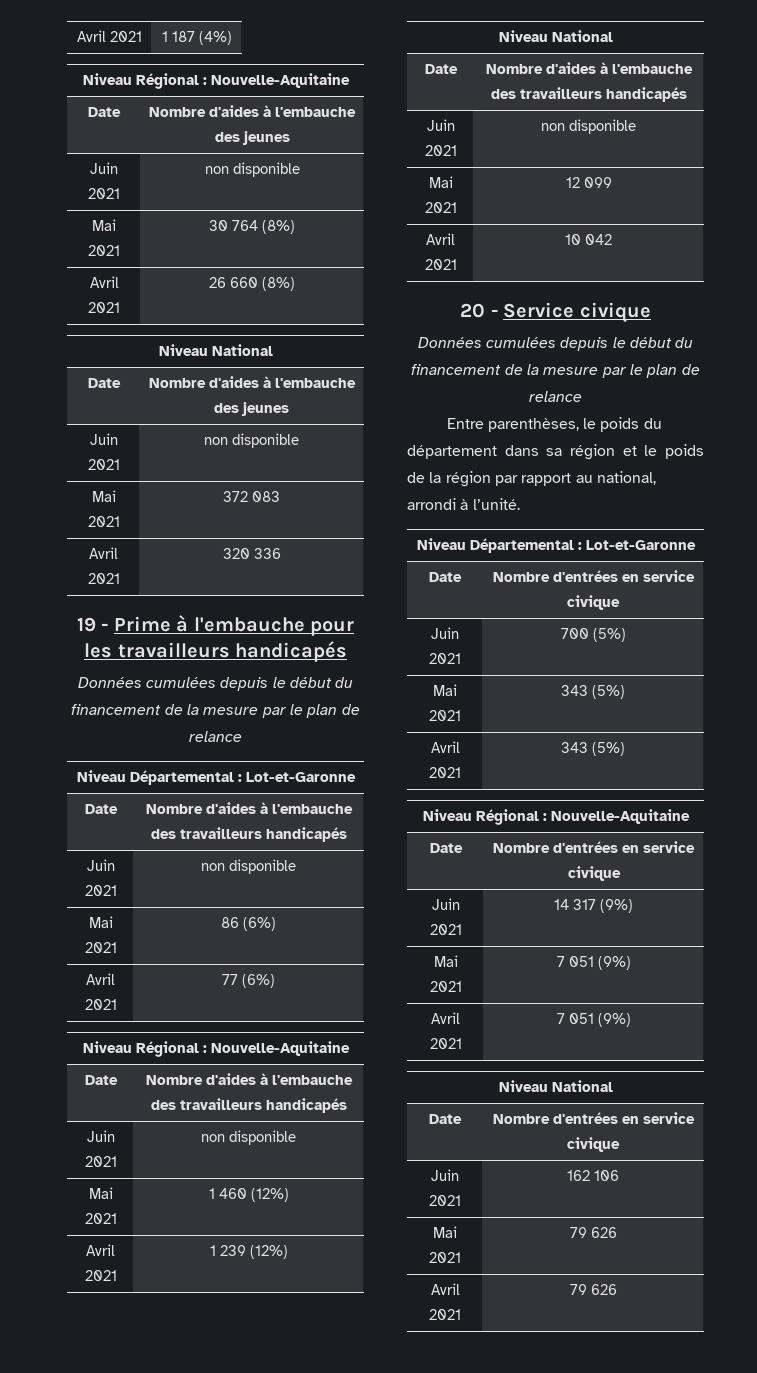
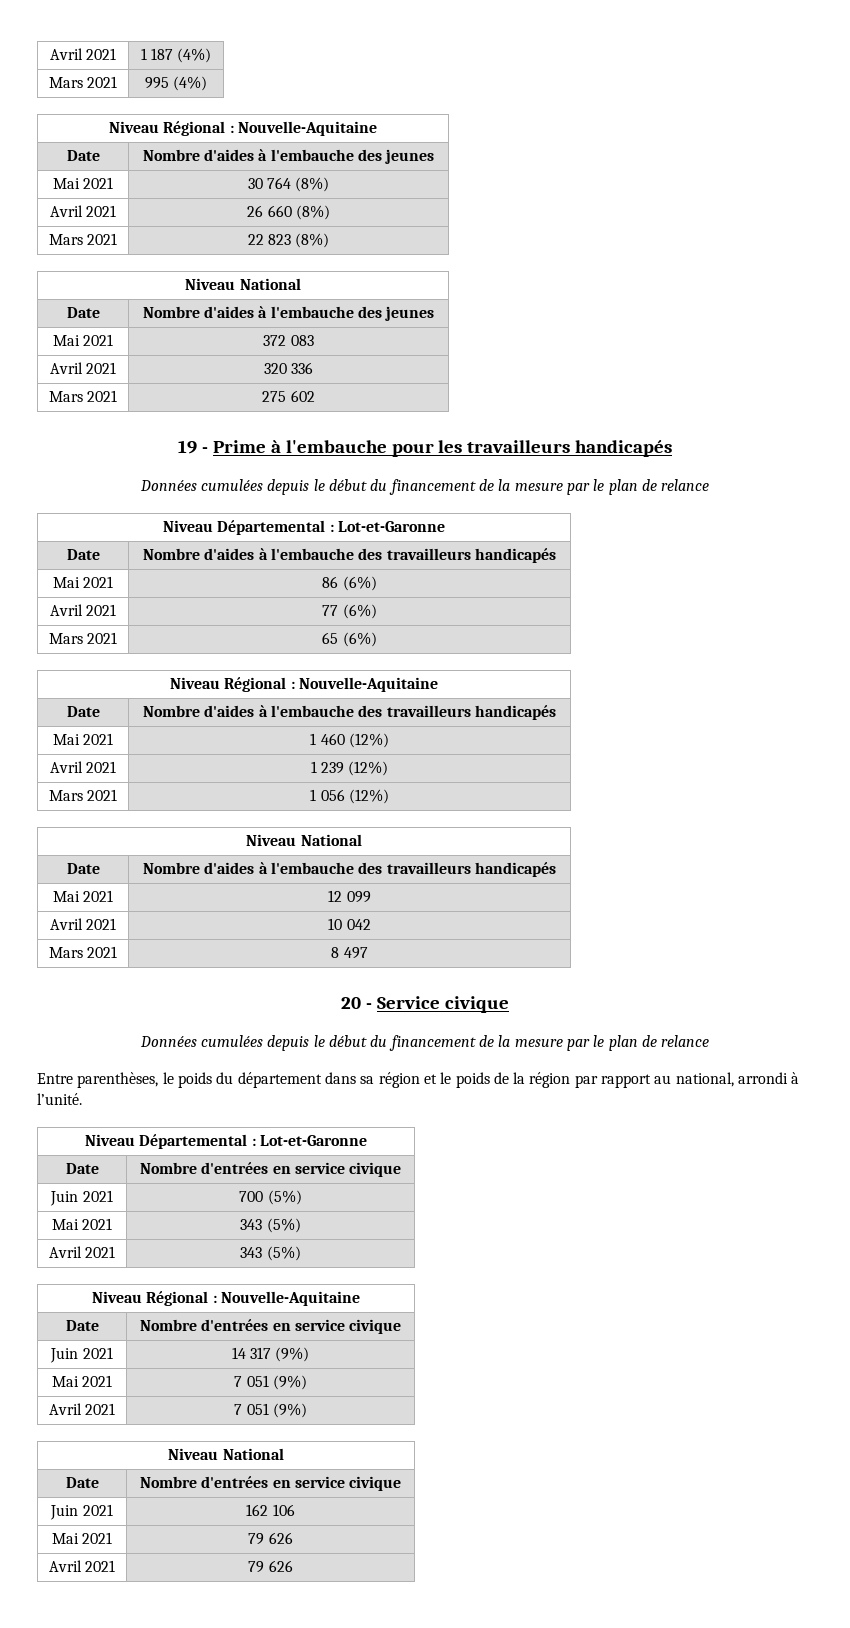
(232, 38) none -> [48,76,118,88] [144,76,208,91] // Mars 2021 | 995 (4%)
[90,162,118,174] [88,188,120,199] [204,162,300,177] // Juin 2021 | non disponible -> (435, 156) none
(295, 284) none -> [48,233,118,245] [247,233,330,248] // Mars 2021 | 22 823 (8%)
[89,433,118,445] [87,459,120,470] [204,433,299,448] // Juin 2021 | non disponible -> (435, 313) none
(281, 553) none -> [48,390,118,402] [262,390,315,402] // Mars 2021 | 275 602
[86,859,115,871] [84,885,117,896] [201,859,296,874] // Juin 2021 | non disponible -> (556, 555) none
(275, 981) none -> [48,632,118,644] [322,632,377,647] // Mars 2021 | 65 (6%)
[86,1130,115,1142] [84,1156,117,1167] [201,1130,296,1145] // Juin 2021 | non disponible -> (556, 712) none
(288, 1252) none -> [48,789,118,801] [310,789,389,804] // Mars 2021 | 1 056 (12%)
[426,119,455,131] [424,145,457,156] [541,119,636,134] // Juin 2021 | non disponible -> (556, 869) none
(612, 239) none -> [48,946,118,958] [331,947,368,959] // Mars 2021 | 8 497

